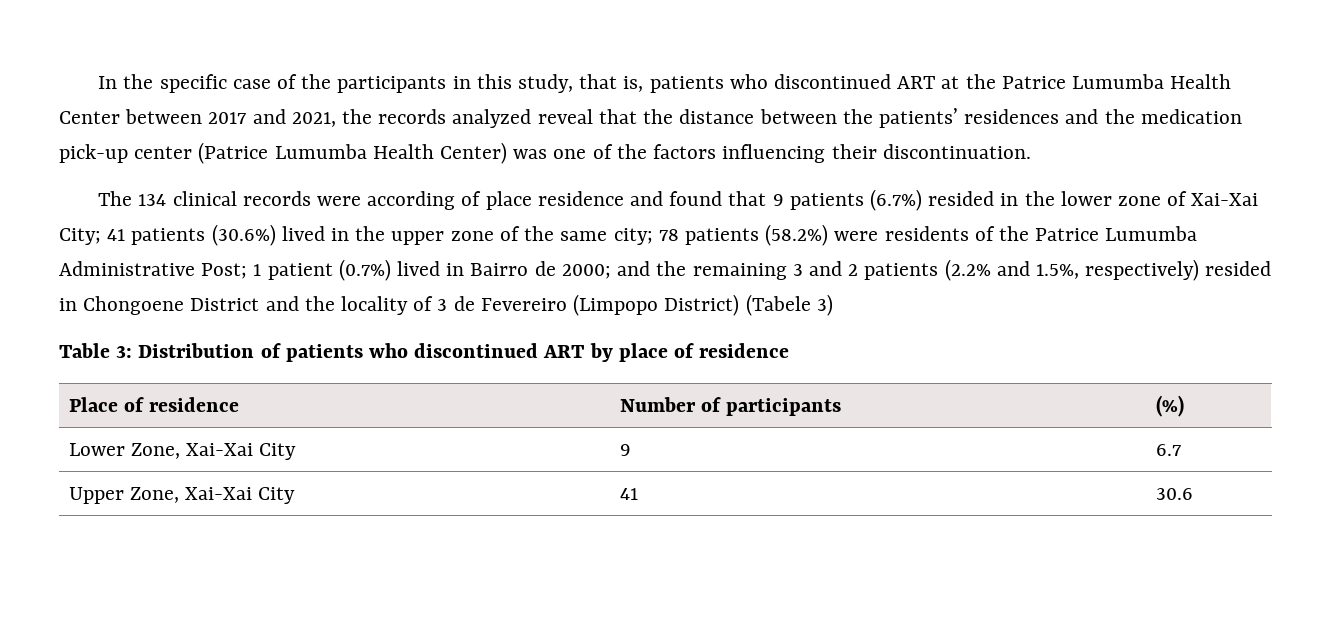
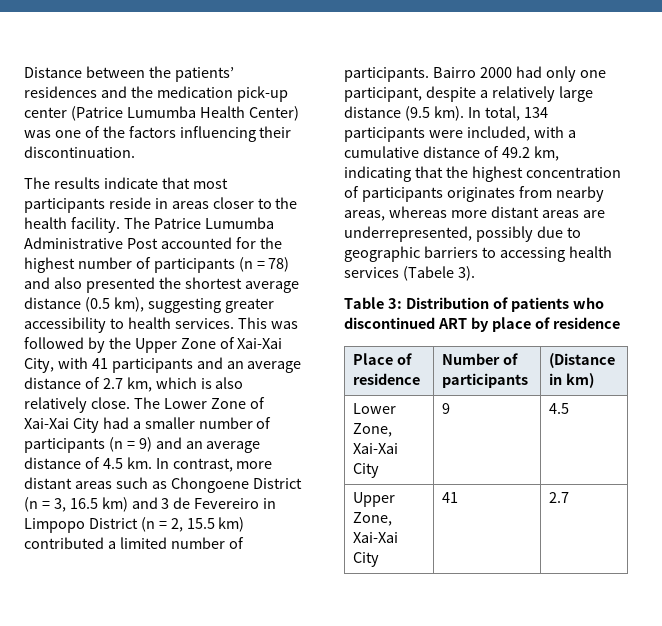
[98,74,1232,93] [59,109,755,128] In the specific case of the participants in this study, that is, patients who discontinued ART at the Patrice Lumumba Health Center between 2017 and 2021, the records analyzed reveal that the distance -> [24,67,82,78] Distance
[138,189,1259,211] [59,224,1198,246] [59,259,1272,281] [59,294,833,316] 134 clinical records were according of place residence and found that 9 patients (6.7%) resided in the lower zone of Xai-Xai City; 41 patients (30.6%) lived in the upper zone of the same city; 78 patients (58.2%) were residents of the Patrice Lumumba Administrative Post; 1 patient (0.7%) lived in Bairro de 2000; and the remaining 3 and 2 patients (2.2% and 1.5%, respectively) resided in Chongoene District and the locality of 3 de Fevereiro (Limpopo District) (Tabele 3) -> [53,177,228,189] [24,197,298,213] [24,217,274,233] [24,237,282,249] [24,257,290,273] [24,277,299,293] [24,297,274,313] [24,317,298,333] [24,337,283,353] [24,357,302,373] [24,377,244,392] [24,397,265,413] [24,417,272,433] [24,437,261,453] [24,457,273,472] [24,477,302,493] [24,497,277,512] [24,517,245,533] [24,537,244,549] [344,66,606,82] [344,86,593,102] [344,106,548,121] [344,126,576,142] [344,146,559,161] [344,166,621,182] [344,186,604,202] [344,206,605,221] [344,226,581,242] [344,246,612,262] [344,266,475,281] results indicate that most participants reside in areas closer to the health facility. The Patrice Lumumba Administrative Post accounted for the highest number of participants (n = 78) and also presented the shortest average distance (0.5 km), suggesting greater accessibility to health services. This was followed by the Upper Zone of Xai-Xai City, with 41 participants and an average distance of 2.7 km, which is also relatively close. The Lower Zone of Xai-Xai City had a smaller number of participants (n = 9) and an average distance of 4.5 km. In contrast, more distant areas such as Chongoene District (n = 3, 16.5 km) and 3 de Fevereiro in Limpopo District (n = 2, 15.5 km) contributed a limited number of participants. Bairro 2000 had only one participant, despite a relatively large distance (9.5 km). In total, 134 participants were included, with a cumulative distance of 49.2 km, indicating that the highest concentration of participants originates from nearby areas, whereas more distant areas are underrepresented, possibly due to geographic barriers to accessing health services (Tabele 3).
[1155,395,1184,417] (%) -> [548,353,615,368] [548,373,594,388] (Distance in km)
[1155,444,1181,456] 6.7 -> [548,403,569,414] 4.5
[1155,488,1193,500] 30.6 -> [548,492,569,503] 2.7

